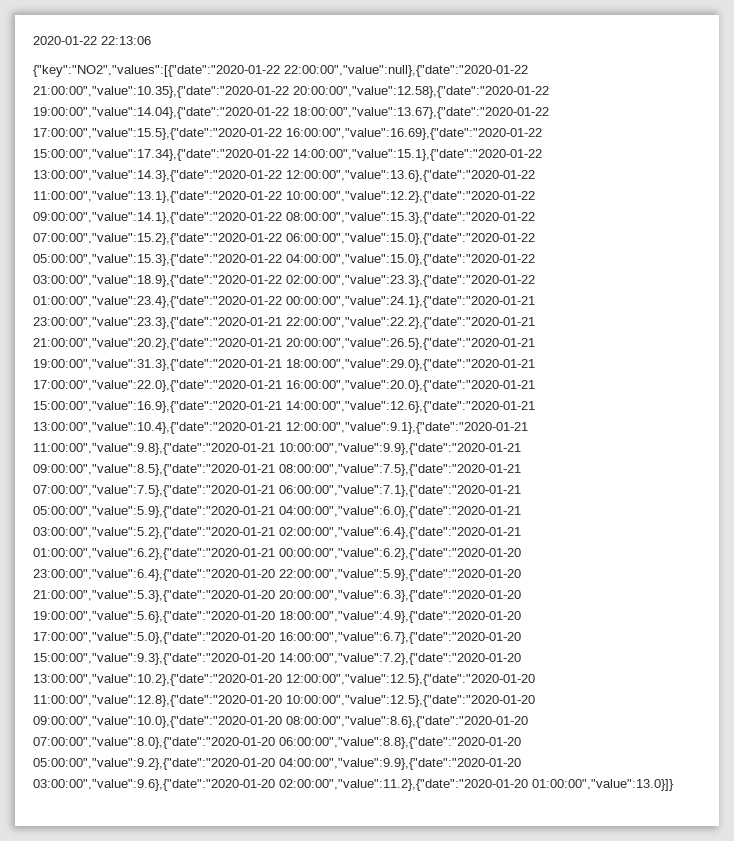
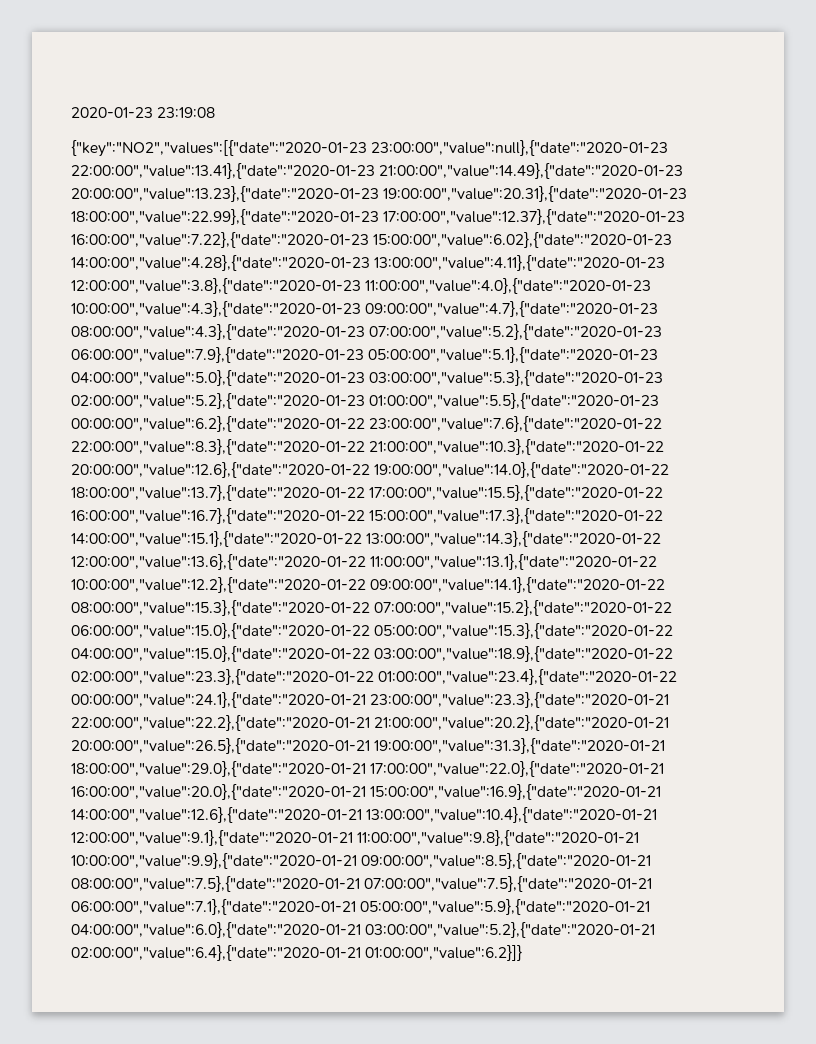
[33,36,151,45] [33,65,528,77] [33,86,549,98] [33,107,549,119] [33,128,542,140] [33,149,289,161] 2020-01-22 22:13:06 // {"key":"NO2","values":[{"date":"2020-01-22 22:00:00","value":null},{"date":"2020-01-22 21:00:00","value":10.35},{"date":"2020-01-22 20:00:00","value":12.58},{"date":"2020-01-22 19:00:00","value":14.04},{"date":"2020-01-22 18:00:00","value":13.67},{"date":"2020-01-22 17:00:00","value":15.5},{"date":"2020-01-22 16:00:00","value":16.69},{"date":"2020-01-22 15:00:00","value":17.34},{"date":"2020-01-22 -> [71,107,216,118] [71,140,669,157] [71,163,684,179] [71,186,688,202] [71,209,686,225] [71,232,673,248] [71,255,666,271] [71,278,652,294] [71,301,659,317] [71,324,663,340] [71,347,659,363] [71,370,664,386] [71,393,660,409] [71,416,663,432] [71,439,665,455] [71,462,670,478] [71,485,664,501] [71,508,664,524] 2020-01-23 23:19:08 // {"key":"NO2","values":[{"date":"2020-01-23 23:00:00","value":null},{"date":"2020-01-23 22:00:00","value":13.41},{"date":"2020-01-23 21:00:00","value":14.49},{"date":"2020-01-23 20:00:00","value":13.23},{"date":"2020-01-23 19:00:00","value":20.31},{"date":"2020-01-23 18:00:00","value":22.99},{"date":"2020-01-23 17:00:00","value":12.37},{"date":"2020-01-23 16:00:00","value":7.22},{"date":"2020-01-23 15:00:00","value":6.02},{"date":"2020-01-23 14:00:00","value":4.28},{"date":"2020-01-23 13:00:00","value":4.11},{"date":"2020-01-23 12:00:00","value":3.8},{"date":"2020-01-23 11:00:00","value":4.0},{"date":"2020-01-23 10:00:00","value":4.3},{"date":"2020-01-23 09:00:00","value":4.7},{"date":"2020-01-23 08:00:00","value":4.3},{"date":"2020-01-23 07:00:00","value":5.2},{"date":"2020-01-23 06:00:00","value":7.9},{"date":"2020-01-23 05:00:00","value":5.1},{"date":"2020-01-23 04:00:00","value":5.0},{"date":"2020-01-23 03:00:00","value":5.3},{"date":"2020-01-23 02:00:00","value":5.2},{"date":"2020-01-23 01:00:00","value":5.5},{"date":"2020-01-23 00:00:00","value":6.2},{"date":"2020-01-22 23:00:00","value":7.6},{"date":"2020-01-22 22:00:00","value":8.3},{"date":"2020-01-22 21:00:00","value":10.3},{"date":"2020-01-22 20:00:00","value":12.6},{"date":"2020-01-22 19:00:00","value":14.0},{"date":"2020-01-22 18:00:00","value":13.7},{"date":"2020-01-22 17:00:00","value":15.5},{"date":"2020-01-22 16:00:00","value":16.7},{"date":"2020-01-22 15:00:00","value":17.3},{"date":"2020-01-22
[33,548,521,560] [33,569,521,581] [33,590,521,602] [33,611,521,623] [33,632,521,644] [33,653,521,665] [33,674,535,686] [33,695,535,707] [33,716,528,728] [33,737,521,749] [33,758,521,770] [33,779,674,791] 01:00:00","value":6.2},{"date":"2020-01-21 00:00:00","value":6.2},{"date":"2020-01-20 23:00:00","value":6.4},{"date":"2020-01-20 22:00:00","value":5.9},{"date":"2020-01-20 21:00:00","value":5.3},{"date":"2020-01-20 20:00:00","value":6.3},{"date":"2020-01-20 19:00:00","value":5.6},{"date":"2020-01-20 18:00:00","value":4.9},{"date":"2020-01-20 17:00:00","value":5.0},{"date":"2020-01-20 16:00:00","value":6.7},{"date":"2020-01-20 15:00:00","value":9.3},{"date":"2020-01-20 14:00:00","value":7.2},{"date":"2020-01-20 13:00:00","value":10.2},{"date":"2020-01-20 12:00:00","value":12.5},{"date":"2020-01-20 11:00:00","value":12.8},{"date":"2020-01-20 10:00:00","value":12.5},{"date":"2020-01-20 09:00:00","value":10.0},{"date":"2020-01-20 08:00:00","value":8.6},{"date":"2020-01-20 07:00:00","value":8.0},{"date":"2020-01-20 06:00:00","value":8.8},{"date":"2020-01-20 05:00:00","value":9.2},{"date":"2020-01-20 04:00:00","value":9.9},{"date":"2020-01-20 03:00:00","value":9.6},{"date":"2020-01-20 02:00:00","value":11.2},{"date":"2020-01-20 01:00:00","value":13.0}]} -> [365,945,523,961] 01:00:00","value":6.2}]}

